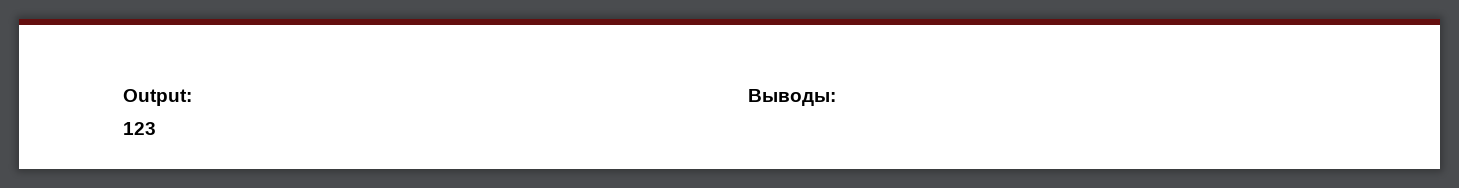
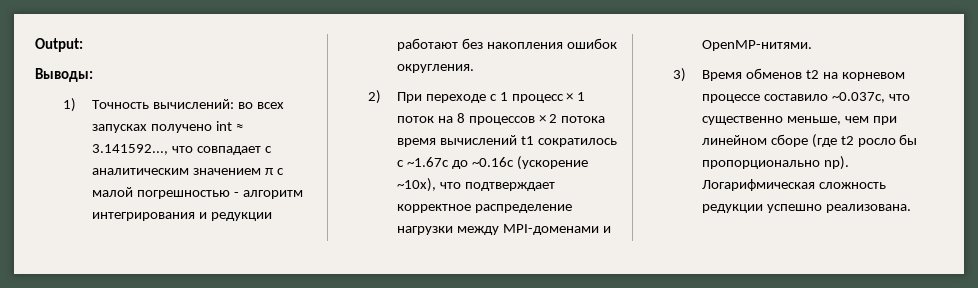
[123,122,156,135] [748,89,836,106] 123 // Выводы: -> [35,68,93,82] [63,98,284,112] [91,121,243,133] [91,144,272,155] [91,168,284,175] [91,187,303,199] [91,212,272,221] [396,38,617,51] [396,64,474,73] [368,90,586,104] [396,113,606,125] [396,135,617,147] [396,156,588,170] [396,178,555,192] [396,204,572,213] [396,224,611,235] [701,40,812,51] [673,68,905,82] [701,92,910,103] [701,116,897,125] [701,134,918,148] [701,156,849,170] [701,179,886,191] [701,204,911,213] Выводы: // 1) Точность вычислений: во всех запусках получено int ≈ 3.141592..., что совпадает с аналитическим значением π с малой погрешностью - алгоритм интегрирования и редукции работают без накопления ошибок округления. // 2) При переходе с 1 процесс × 1 поток на 8 процессов × 2 потока время вычислений t1 сократилось с ~1.67с до ~0.16с (ускорение ~10x), что подтверждает корректное распределение нагрузки между MPI-доменами и OpenMP-нитями. // 3) Время обменов t2 на корневом процессе составило ~0.037с, что существенно меньше, чем при линейном сборе (где t2 росло бы пропорционально np). Логарифмическая сложность редукции успешно реализована.

